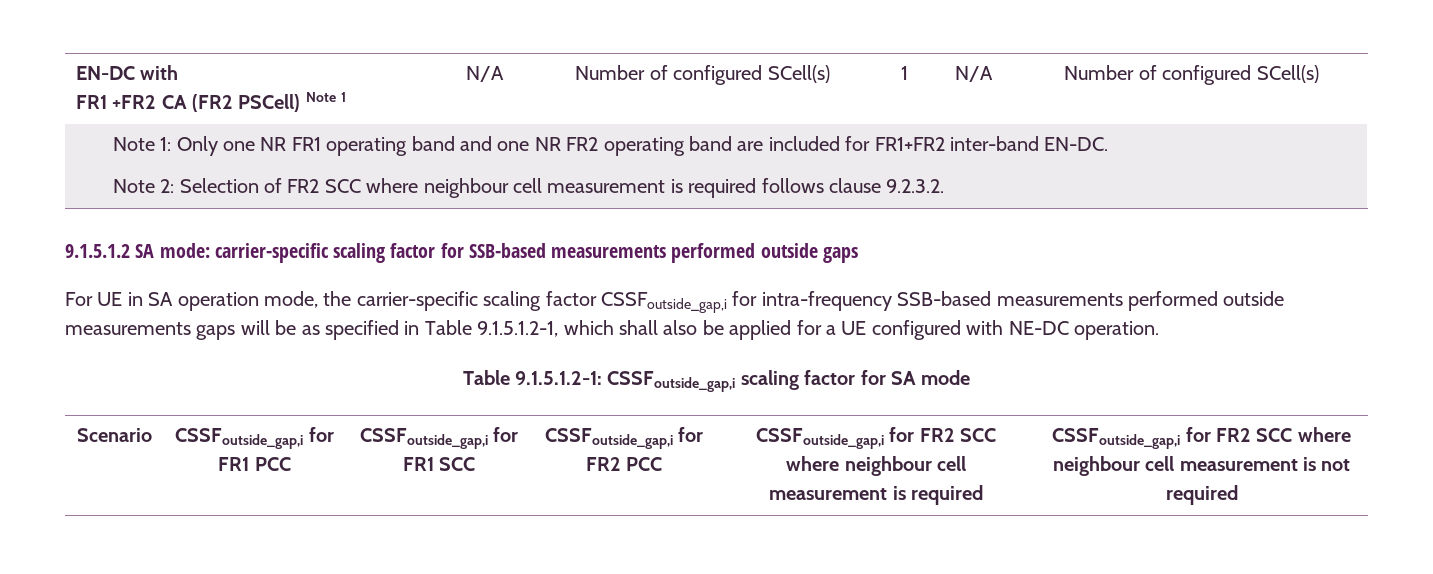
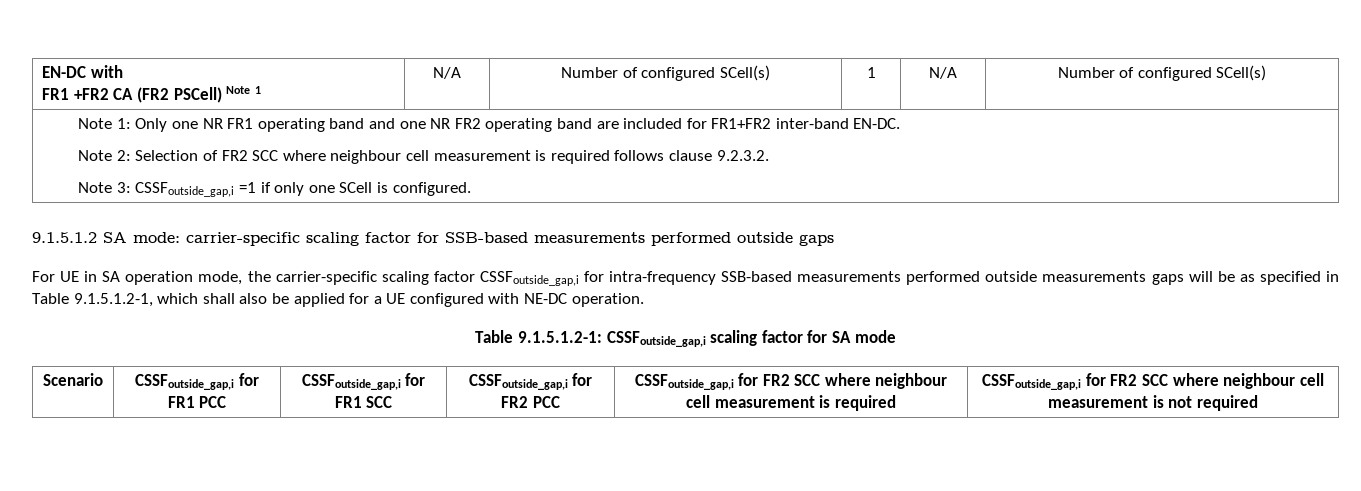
(945, 186) none -> [78,182,471,197] // Note 3: CSSFoutside_gap,i =1 if only one SCell is configured.

